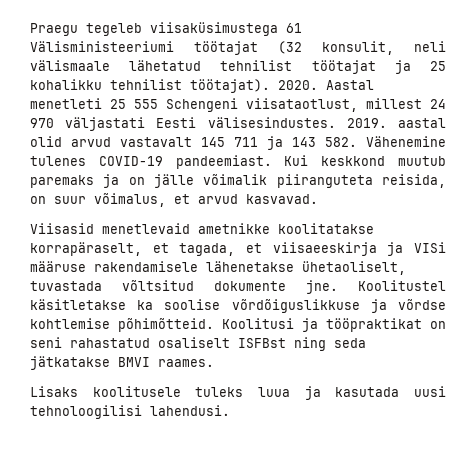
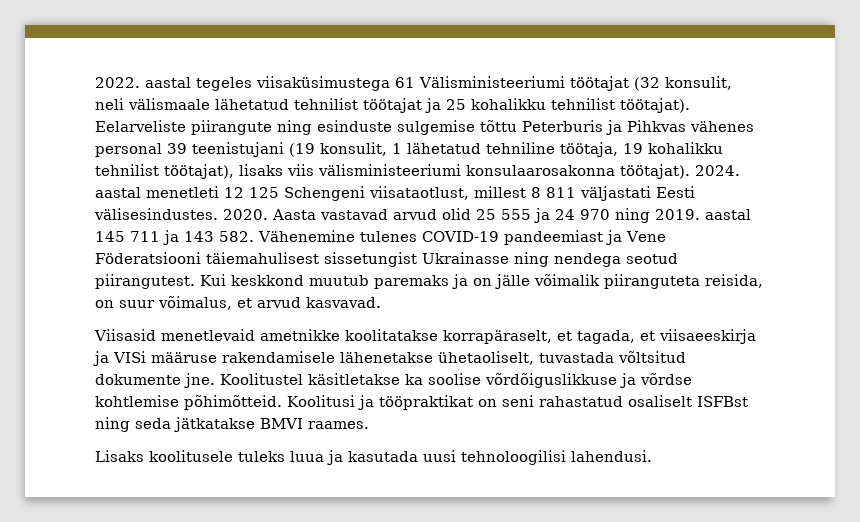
[30,23,142,36] Praegu tegeleb -> [95,77,252,91] 2022. aastal tegeles
[278,80,374,90] [30,98,158,109] 2020. Aastal menetleti 25 555 -> [95,120,754,135] [95,142,723,157] [95,164,740,179] [95,186,279,198] Eelarveliste piirangute ning esinduste sulgemise tõttu Peterburis ja Pihkvas vähenes personal 39 teenistujani (19 konsulit, 1 lähetatud tehniline töötaja, 19 kohalikku tehnilist töötajat), lisaks viis välisministeeriumi konsulaarosakonna töötajat). 2024. aastal menetleti 12 125
[430,99,446,109] [30,118,54,128] 24 970 -> [531,187,576,198] 8 811
[346,118,446,128] [30,136,192,147] 2019. aastal olid arvud vastavalt -> [223,208,751,223] 2020. Aasta vastavad arvud olid 25 555 ja 24 970 ning 2019. aastal
[175,155,272,169] pandeemiast. -> [503,230,666,245] [95,252,678,267] [95,274,195,289] pandeemiast ja Vene Föderatsiooni täiemahulisest sissetungist Ukrainasse ning nendega seotud piirangutest.

